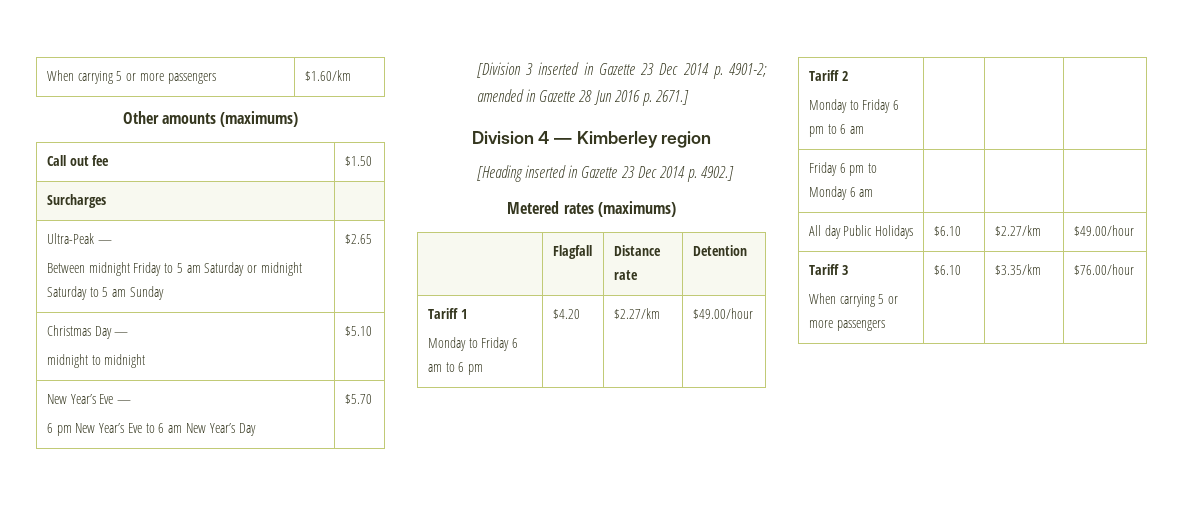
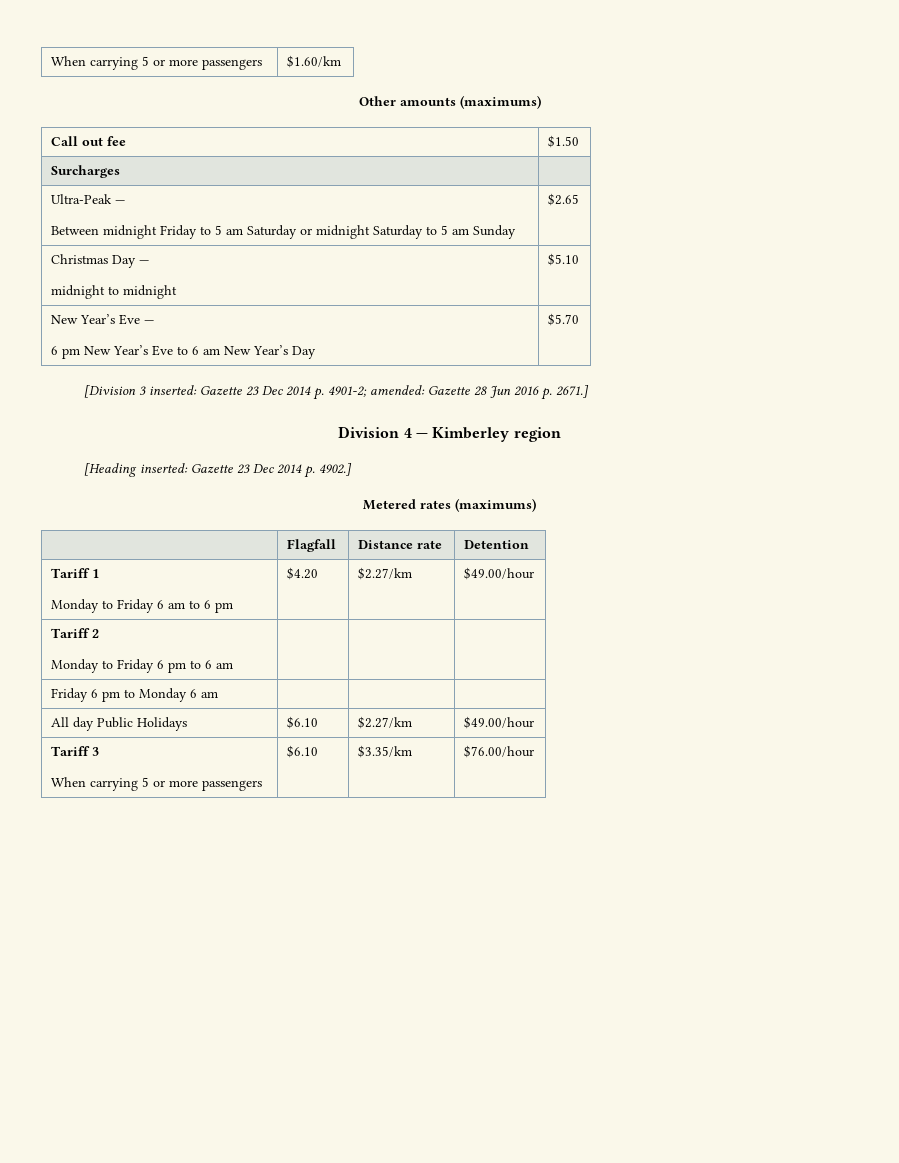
[538,62,594,75] inserted in -> [148,385,197,395] inserted:
[476,89,537,102] amended in -> [369,385,425,395] amended:
[525,165,579,178] inserted in -> [139,463,188,473] inserted:

